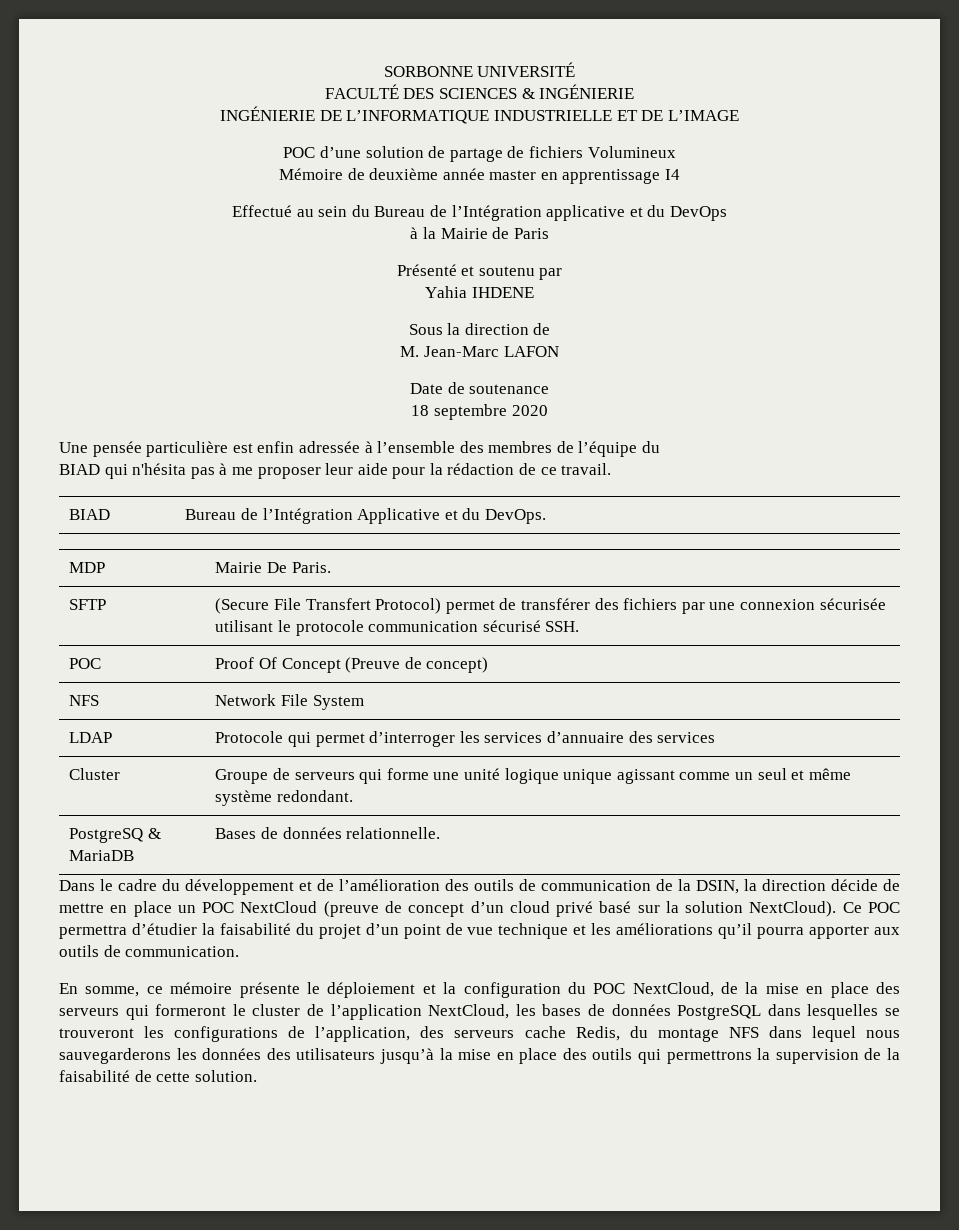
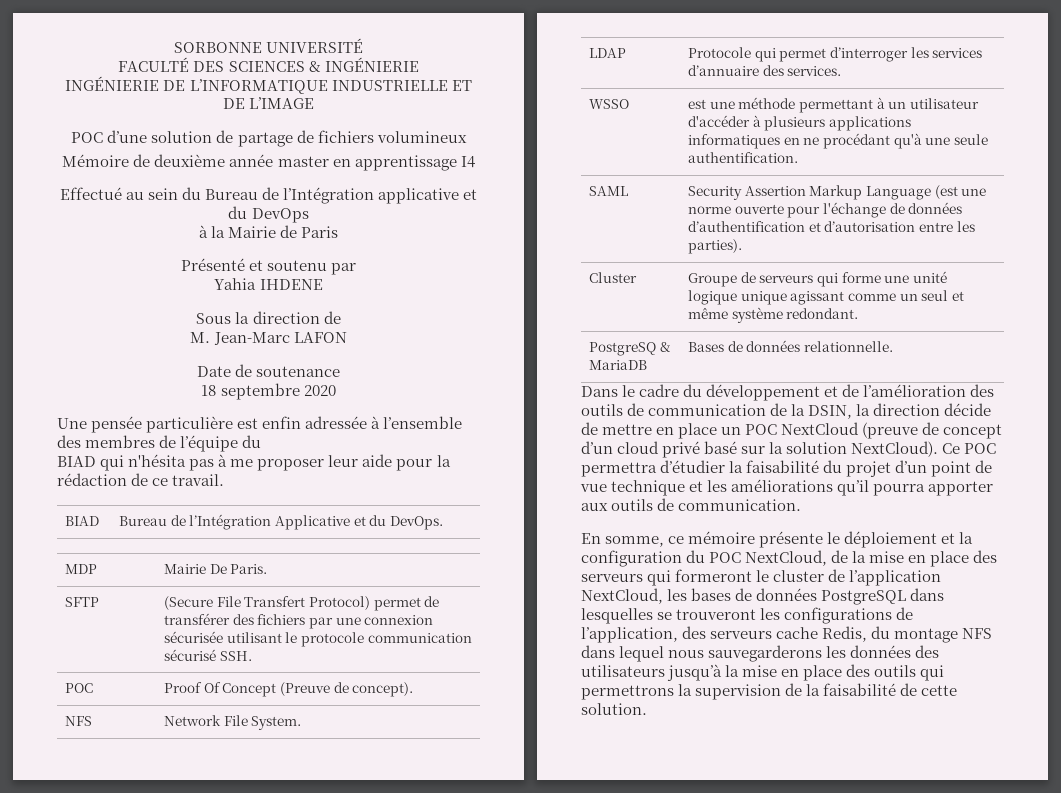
[587,146,676,158] Volumineux -> [376,131,467,143] volumineux
[426,657,489,673] concept) -> [352,682,414,697] concept).
[312,695,364,710] System -> [251,716,302,730] System.
[657,732,716,743] services -> [787,66,842,76] [589,99,630,109] [688,97,979,113] [688,115,911,131] [688,133,988,149] [688,152,799,163] [589,186,629,196] [688,185,987,200] [688,202,963,218] [688,221,975,232] [688,239,743,254] services. // WSSO | est une méthode permettant à un utilisateur d'accéder à plusieurs applications informatiques en ne procédant qu'à une seule authentification. // SAML | Security Assertion Markup Language (est une norme ouverte pour l'échange de données d’authentification et d’autorisation entre les parties).

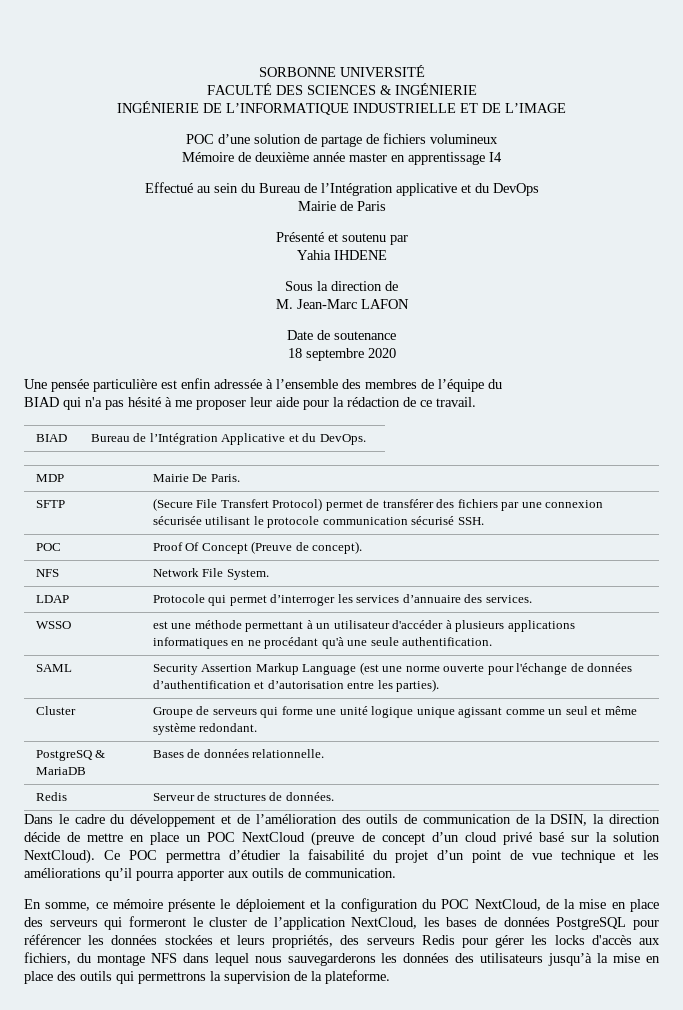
[198,225,225,238] à la -> (539, 189) none
[128,454,215,471] n'hésita pas -> [85,397,161,410] n'a pas hésité
(893, 346) none -> [35,792,67,801] [152,792,334,801] // Redis | Serveur de structures de données.
[910,588,945,601] [581,607,914,624] [581,626,868,643] dans lesquelles se trouveront les configurations de l’application, des serveurs cache Redis, -> [633,920,659,930] [24,934,660,948] [24,952,71,965] pour référencer les données stockées et leurs propriétés, des serveurs Redis pour gérer les locks d'accès aux fichiers,
[823,683,958,696] [581,703,647,715] faisabilité de cette solution. -> [325,970,390,984] plateforme.

